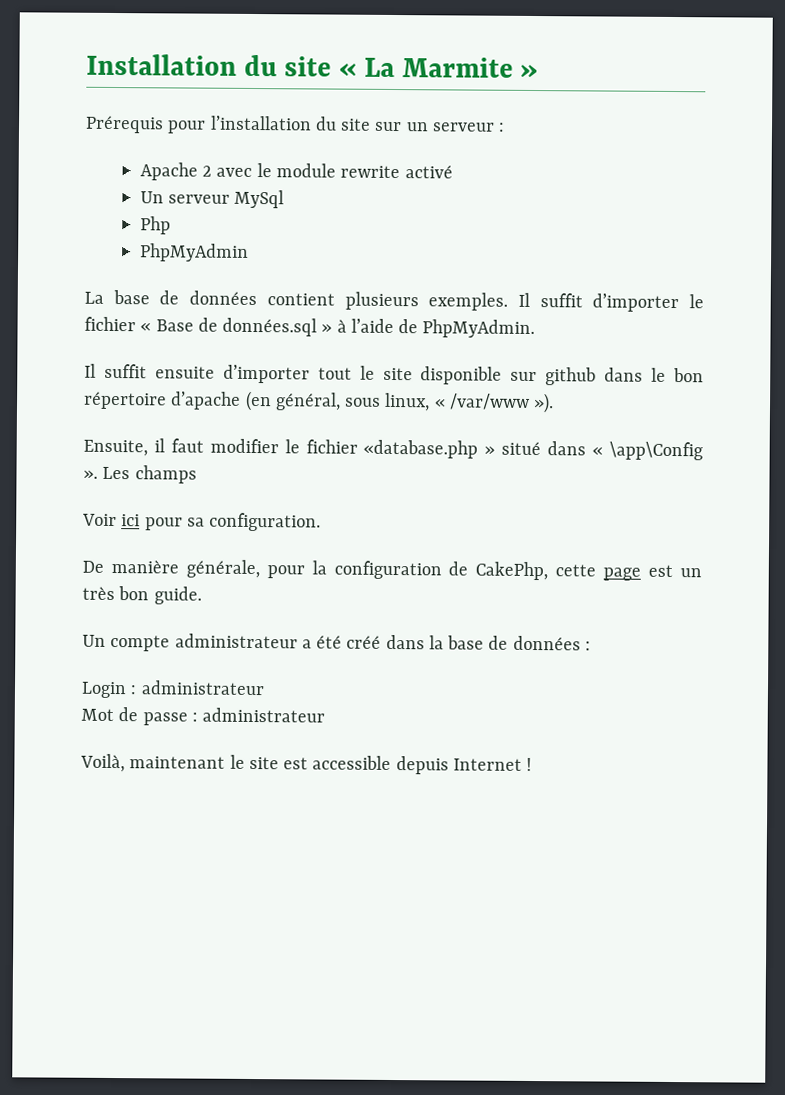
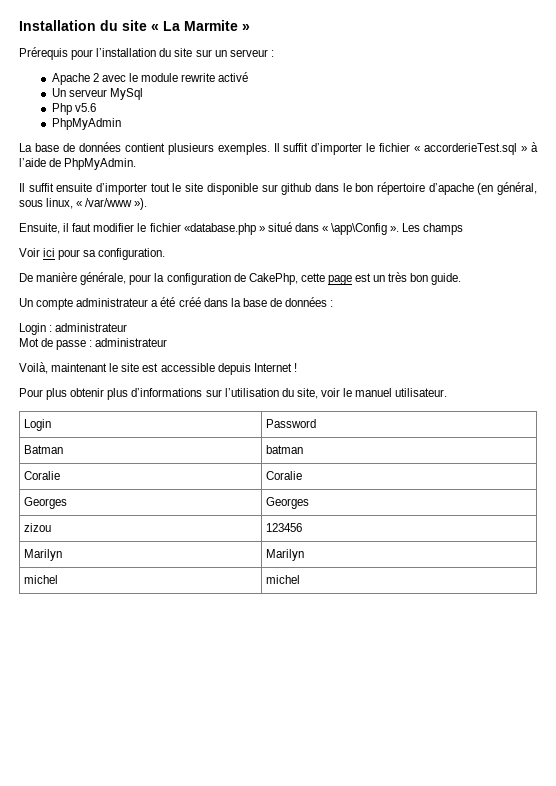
(171, 225) none -> [74,103,96,112] v5.6
[155,317,318,337] Base de données.sql -> [424,143,518,155] accorderieTest.sql
(533, 764) none -> [19,388,448,400] [23,419,51,431] [265,419,316,428] [23,445,63,454] [265,445,303,454] [23,471,60,480] [265,471,302,480] [23,497,67,509] [265,497,309,509] [23,523,51,532] [265,523,302,532] [23,549,62,561] [265,549,304,561] [23,575,58,584] [265,575,300,584] // Pour plus obtenir plus d’informations sur l’utilisation du site, voir le manuel utilisateur. // Login | Password // Batman | batman // Coralie | Coralie // Georges | Georges // zizou | 123456 // Marilyn | Marilyn // michel | michel

